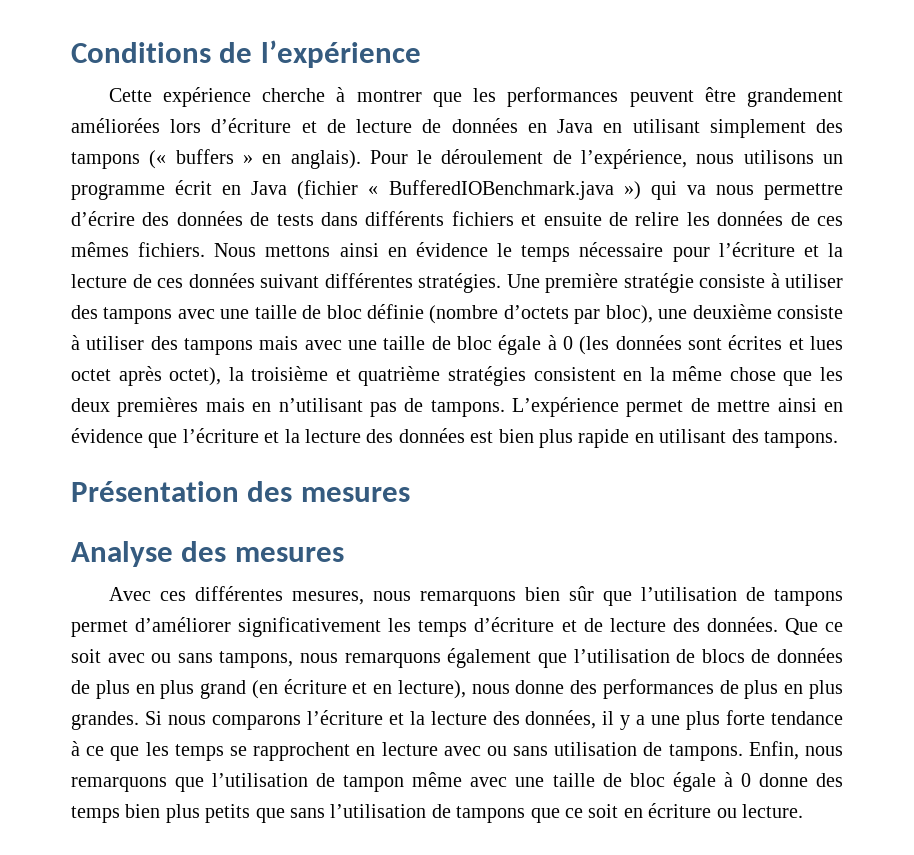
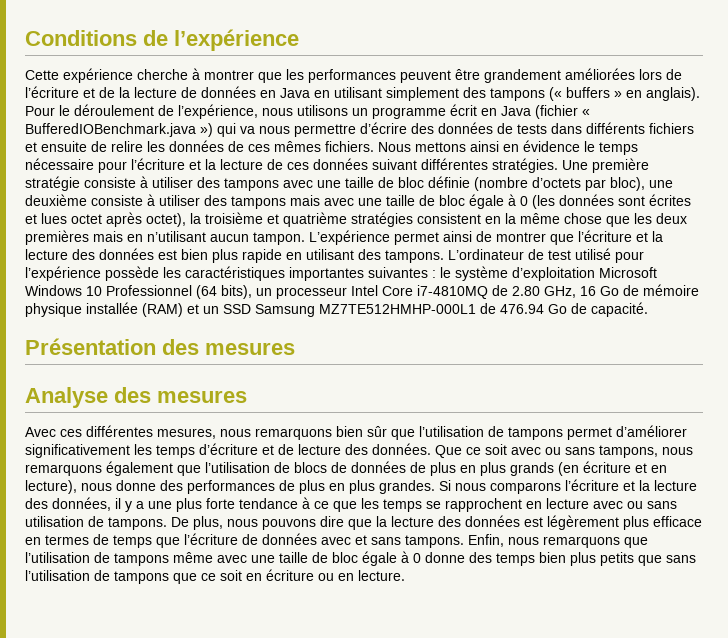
[211,118,346,133] d’écriture et de -> [666,69,682,80] [25,86,130,98] de l’écriture et de la
[369,397,843,417] [71,428,143,443] pas de tampons. L’expérience permet de mettre ainsi en évidence -> [210,230,546,245] aucun tampon. L’expérience permet ainsi de montrer
(838, 439) none -> [448,248,644,263] [25,266,657,281] [25,284,699,299] [25,302,648,317] L’ordinateur de test utilisé pour l’expérience possède les caractéristiques importantes suivantes : le système d’exploitation Microsoft Windows 10 Professionnel (64 bits), un processeur Intel Core i7-4810MQ de 2.80 GHz, 16 Go de mémoire physique installée (RAM) et un SSD Samsung MZ7TE512HMHP-000L1 de 476.94 Go de capacité.
[200,680,247,699] grand -> [510,462,554,476] grands
(743, 752) none -> [171,515,702,530] [25,533,464,548] De plus, nous pouvons dire que la lecture des données est légèrement plus efficace en termes de temps que l’écriture de données avec et sans tampons.
[343,775,405,792] tampon -> [114,553,169,566] tampons
(737, 813) none -> [338,573,354,581] en

